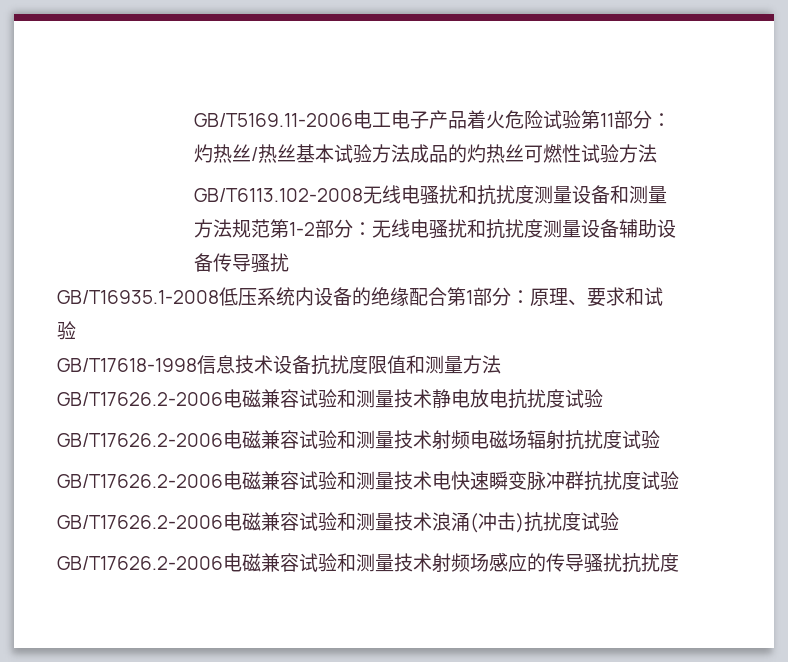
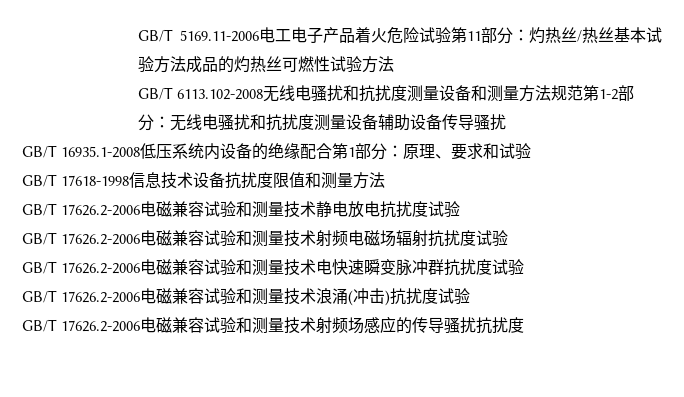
[194,113,354,127] GB/T5169.11-2006 -> [137,29,260,42] GB/T 5169.11-2006
[194,188,364,202] GB/T6113.102-2008 -> [137,87,263,100] GB/T 6113.102-2008
[57,290,219,304] GB/T16935.1-2008 -> [22,145,141,158] GB/T 16935.1-2008
[57,358,197,372] GB/T17618-1998 -> [22,174,130,187] GB/T 17618-1998
[57,392,223,406] GB/T17626.2-2006 -> [22,203,141,216] GB/T 17626.2-2006
[57,433,223,447] GB/T17626.2-2006 -> [22,232,141,245] GB/T 17626.2-2006
[57,474,223,488] GB/T17626.2-2006 -> [22,261,141,274] GB/T 17626.2-2006
[57,515,223,529] GB/T17626.2-2006 -> [22,290,141,303] GB/T 17626.2-2006
[57,556,223,570] GB/T17626.2-2006 -> [22,319,141,332] GB/T 17626.2-2006

